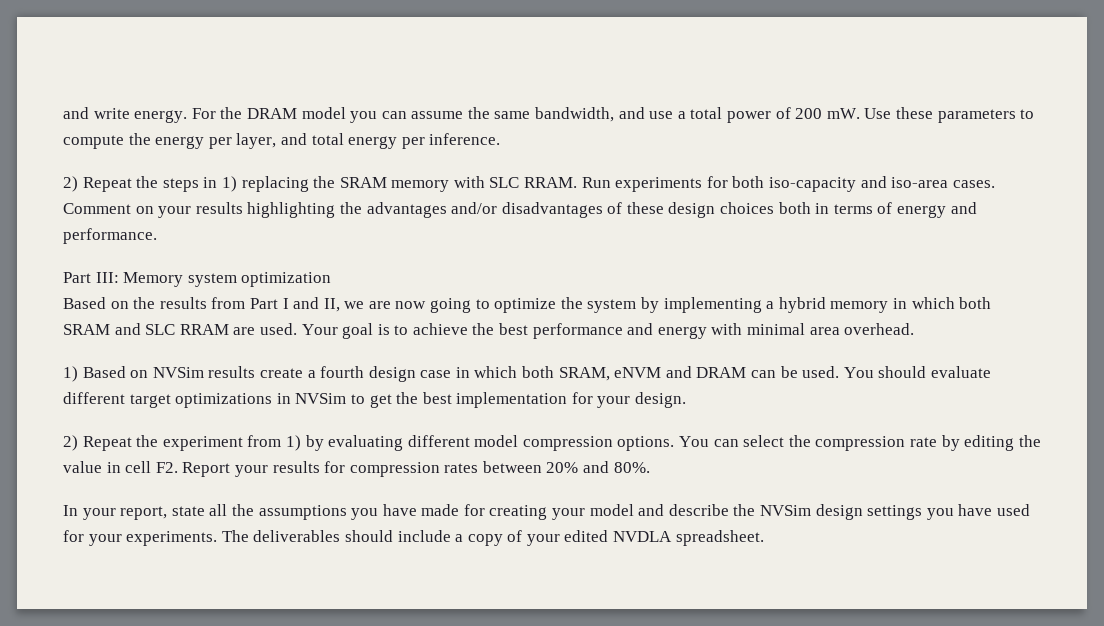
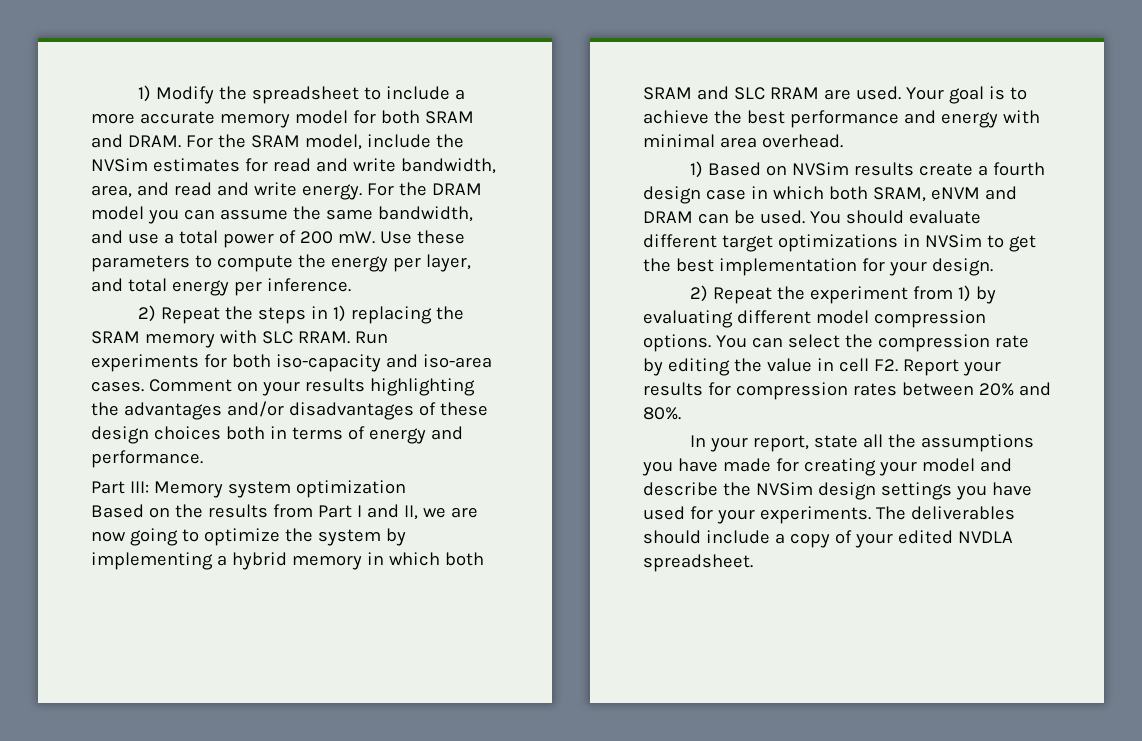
(63, 113) none -> [138,85,465,104] [91,110,474,128] [91,134,464,150] [91,158,496,174] [91,182,212,198] 1) Modify the spreadsheet to include a more accurate memory model for both SRAM and DRAM. For the SRAM model, include the NVSim estimates for read and write bandwidth, area, and read

